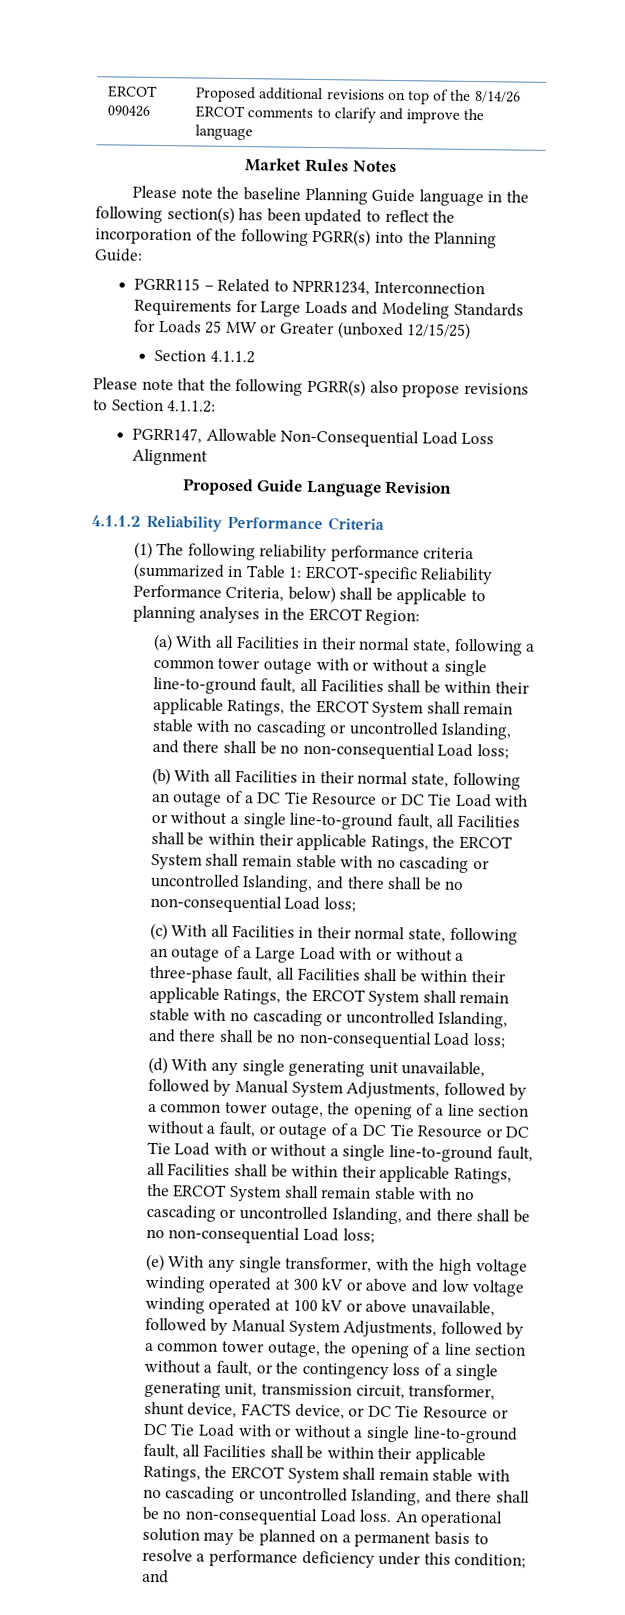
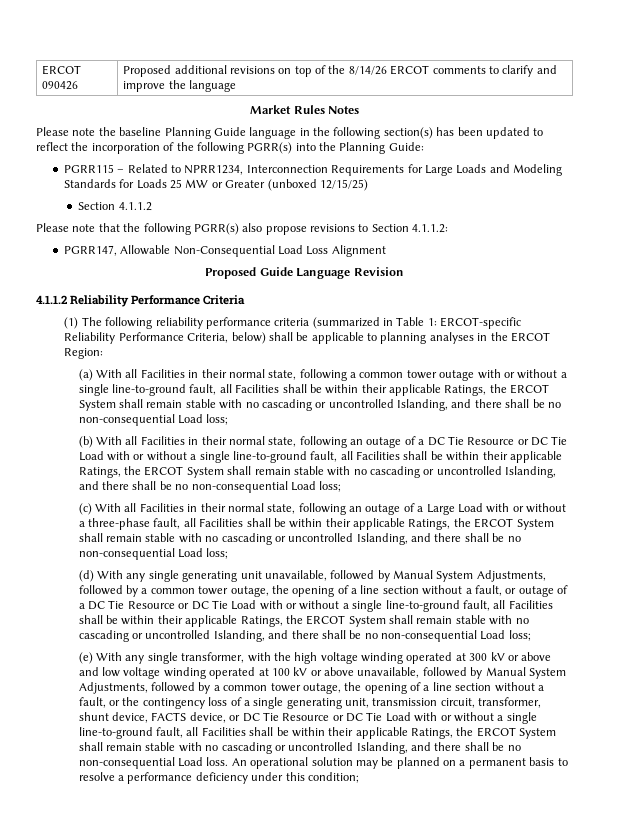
[141,1569,169,1584] and -> (359, 777) none

